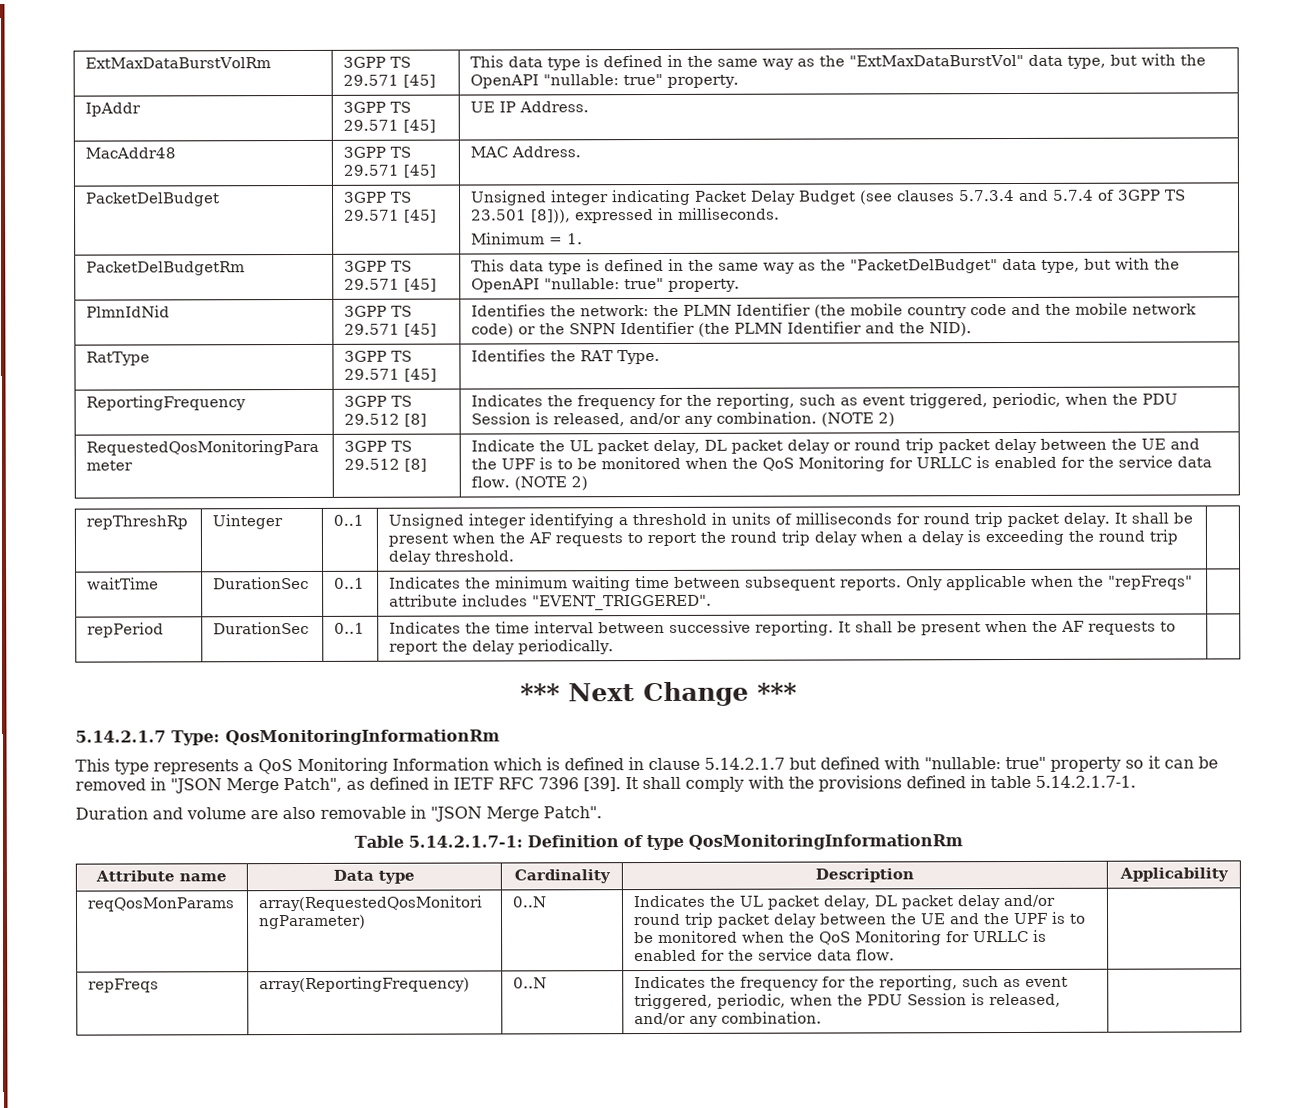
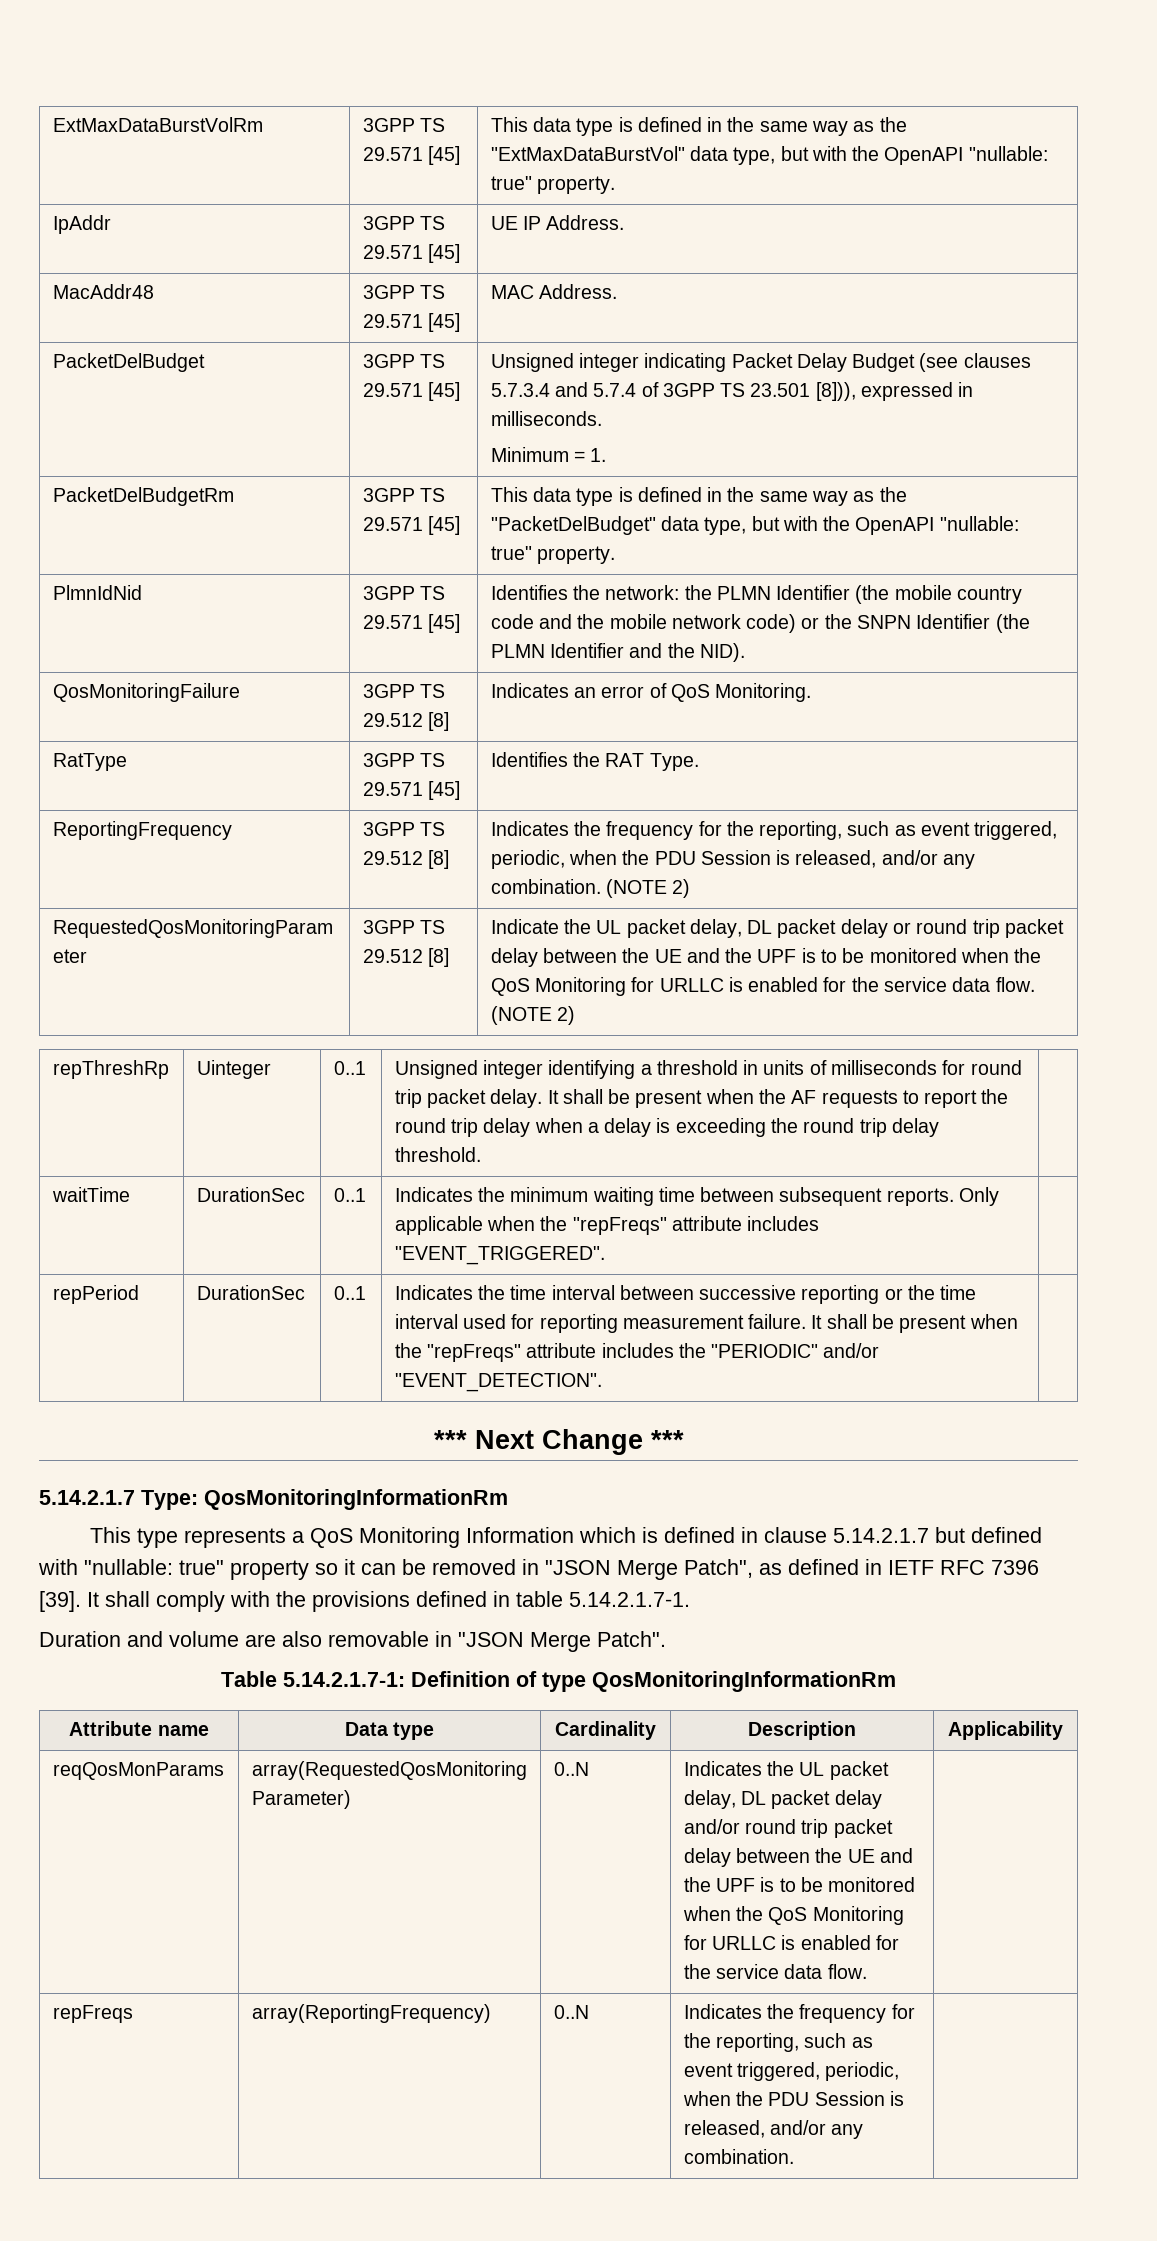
(973, 329) none -> [52,683,240,702] [362,684,446,698] [362,712,450,731] [490,683,812,702] // QosMonitoringFailure | 3GPP TS 29.512 [8] | Indicates an error of QoS Monitoring.
[755,620,1177,636] [389,639,615,655] reporting. It shall be present when the AF requests to report the delay periodically. -> [801,1285,977,1304] [394,1314,1018,1333] [394,1343,880,1362] [394,1373,602,1392] reporting or the time interval used for reporting measurement failure. It shall be present when the "repFreqs" attribute includes the "PERIODIC" and/or "EVENT_DETECTION".

